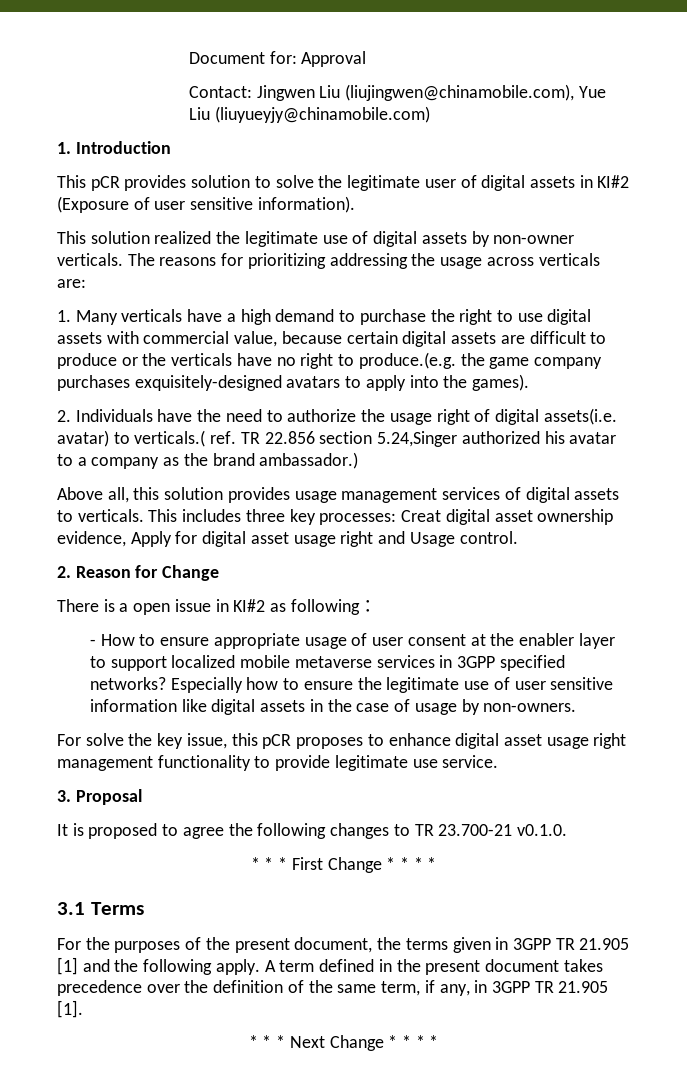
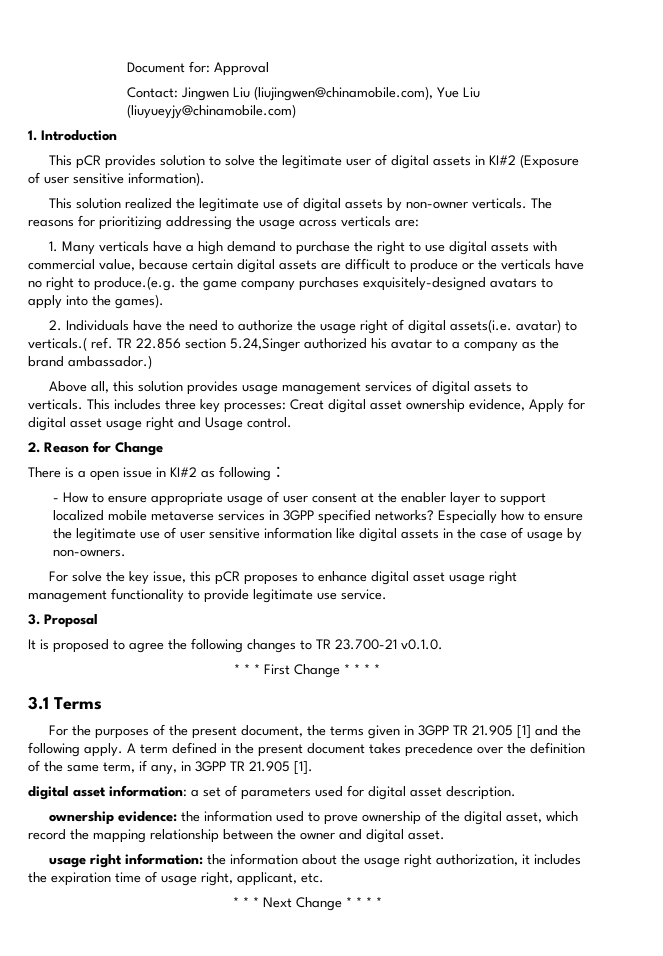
(83, 1009) none -> [28,785,516,800] [48,810,578,825] [28,829,445,843] [48,853,581,868] [28,871,324,886] // digital asset information: a set of parameters used for digital asset description. // ownership evidence: the information used to prove ownership of the digital asset, which record the mapping relationship between the owner and digital asset. // usage right information: the information about the usage right authorization, it includes the expiration time of usage right, applicant, etc.

